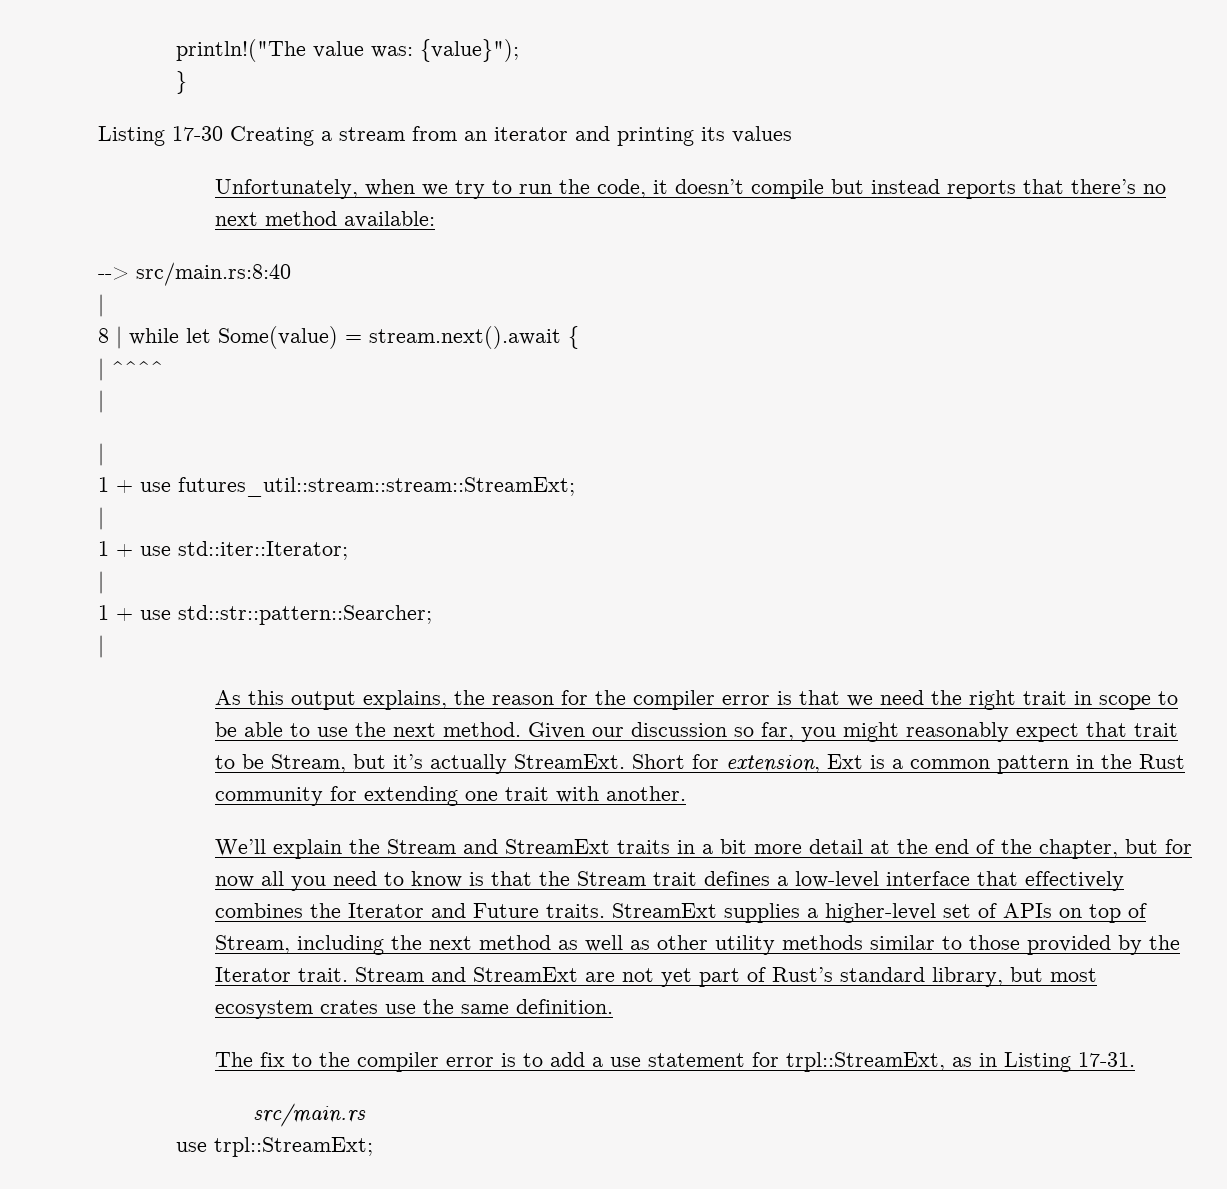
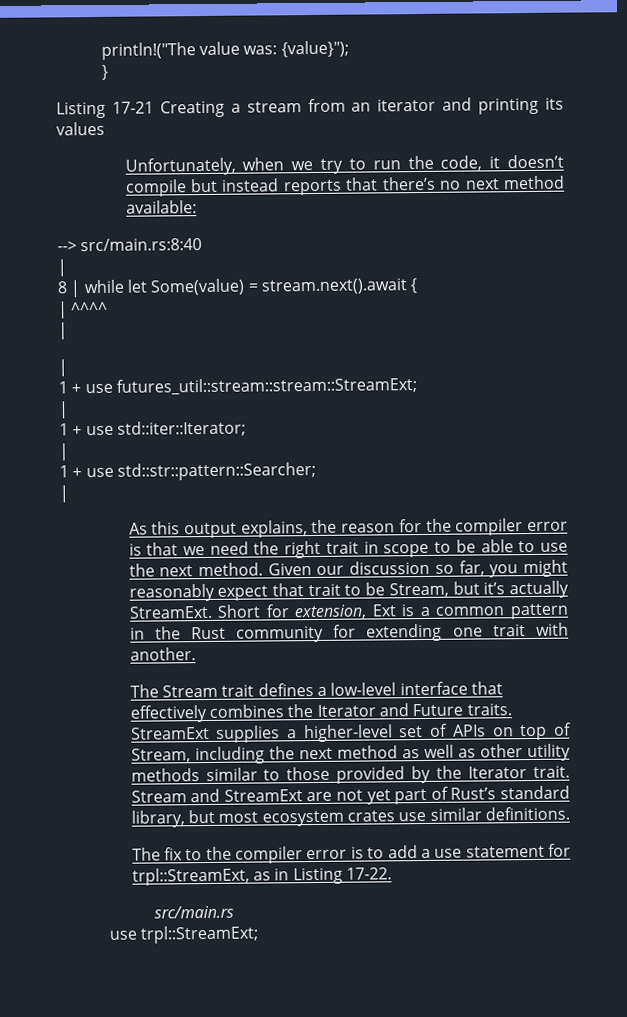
[172,126,223,141] 17-30 -> [111,101,154,114] 17-21
[214,839,1192,859] [214,871,570,891] We’ll explain the Stream and StreamExt traits in a bit more detail at the end of the chapter, but for now all you need to know is that the -> [129,684,159,698] The
[422,999,613,1014] the same definition. -> [429,806,570,821] similar definitions.
[1077,1052,1135,1067] 17-31. -> [345,867,392,880] 17-22.

